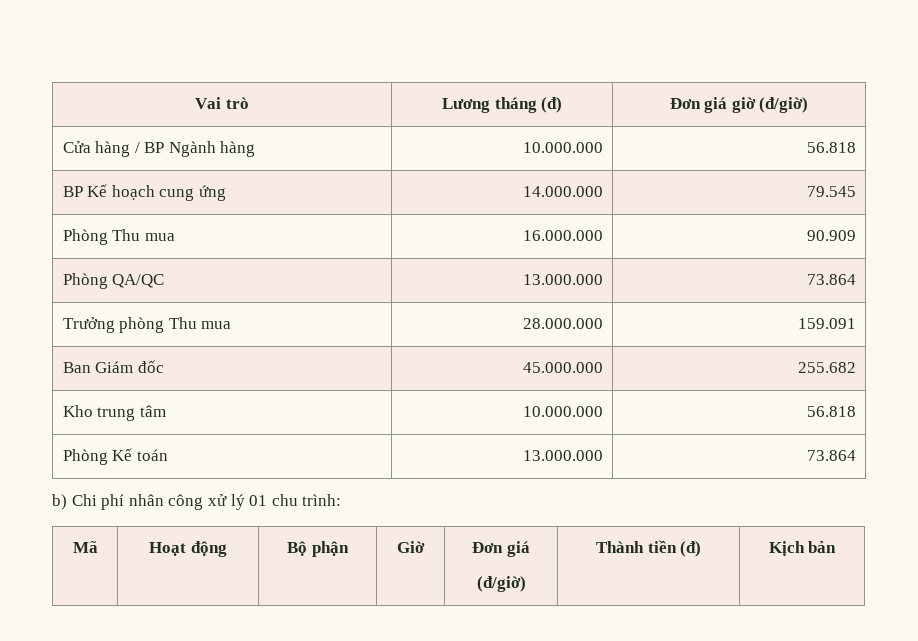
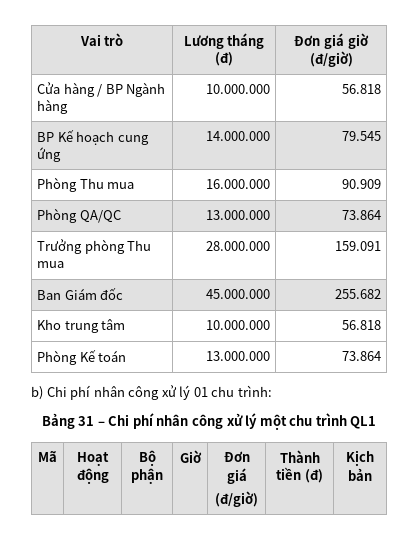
(342, 500) none -> [41,413,377,430] // Bảng 31 – Chi phí nhân công xử lý một chu trình QL1

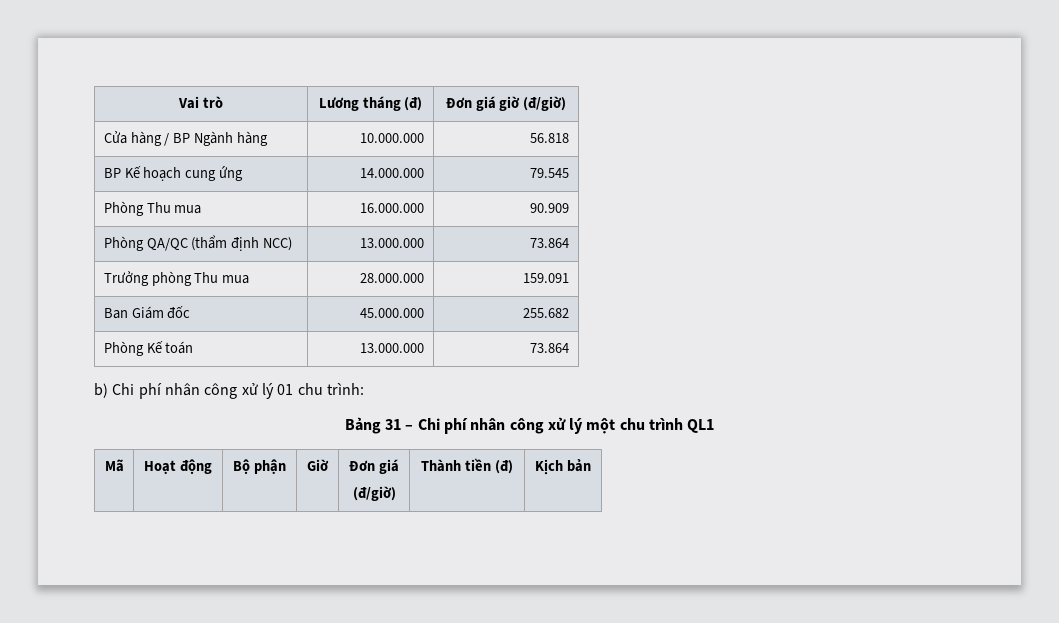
(121, 216) none -> [191,235,293,251] (thẩm định NCC)
[37,319,126,333] [205,320,270,330] [341,320,381,330] // Kho trung tâm | 10.000.000 | 56.818 -> (570, 313) none

